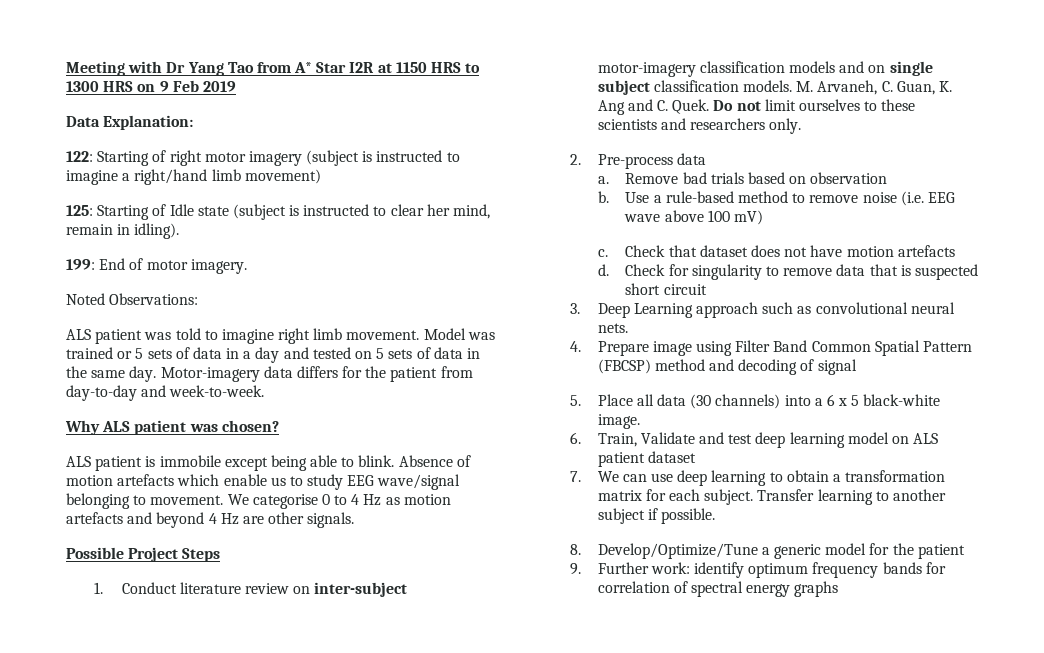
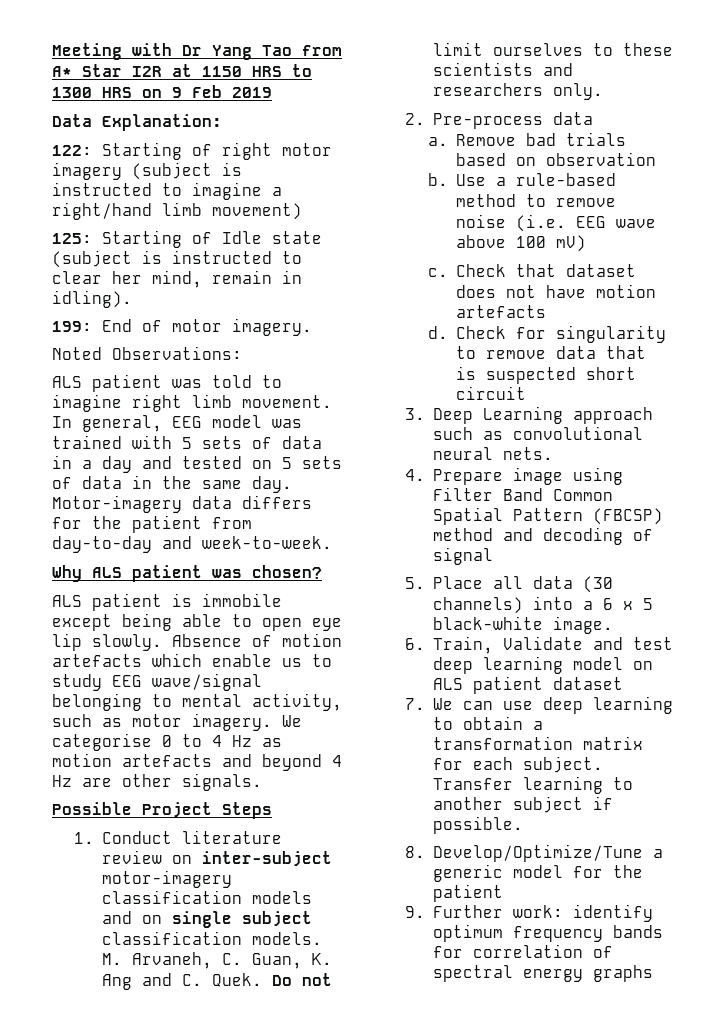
[423,328,466,340] Model -> [52,415,262,432] In general, EEG model
[117,351,133,359] or -> [132,435,172,449] with
[358,455,395,467] blink. -> [262,618,342,631] [52,633,162,651] open eye lip slowly.
[150,495,224,505] movement. -> [182,693,342,711] [52,713,272,731] mental activity, such as motor imagery.

